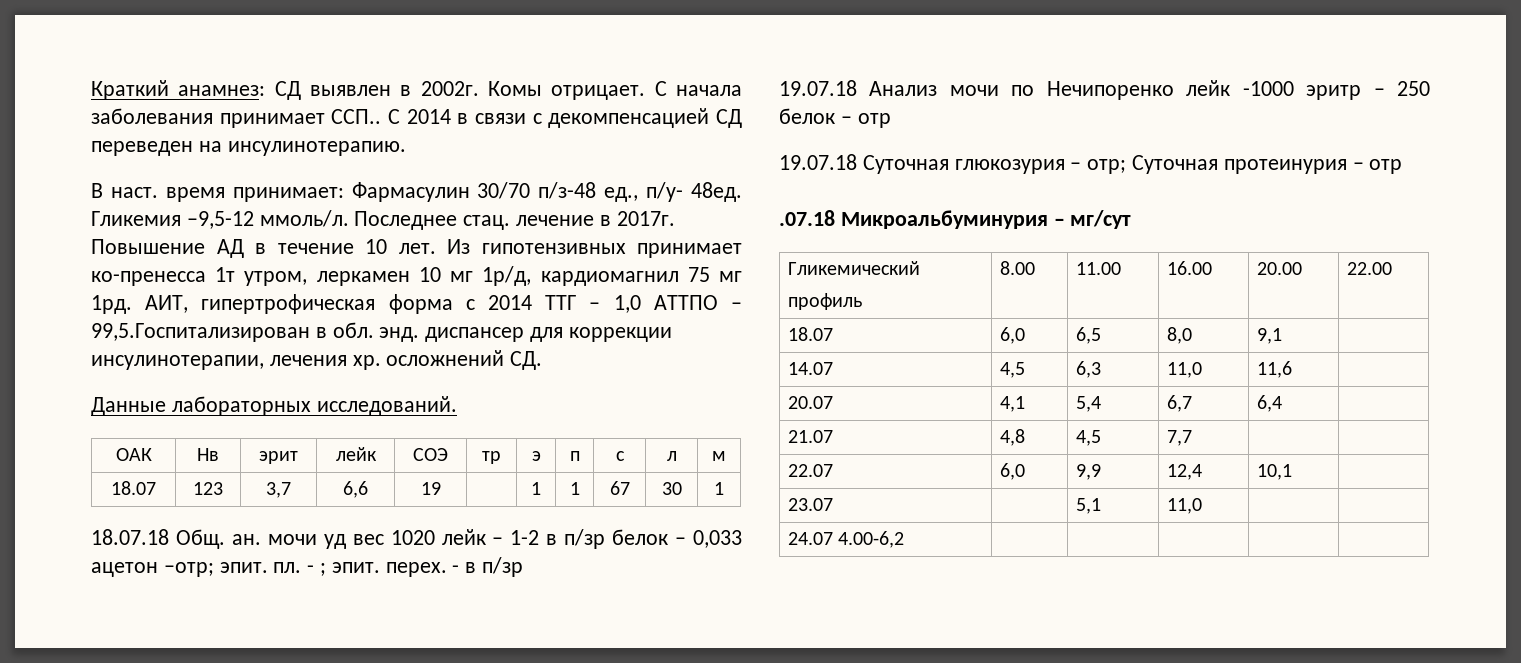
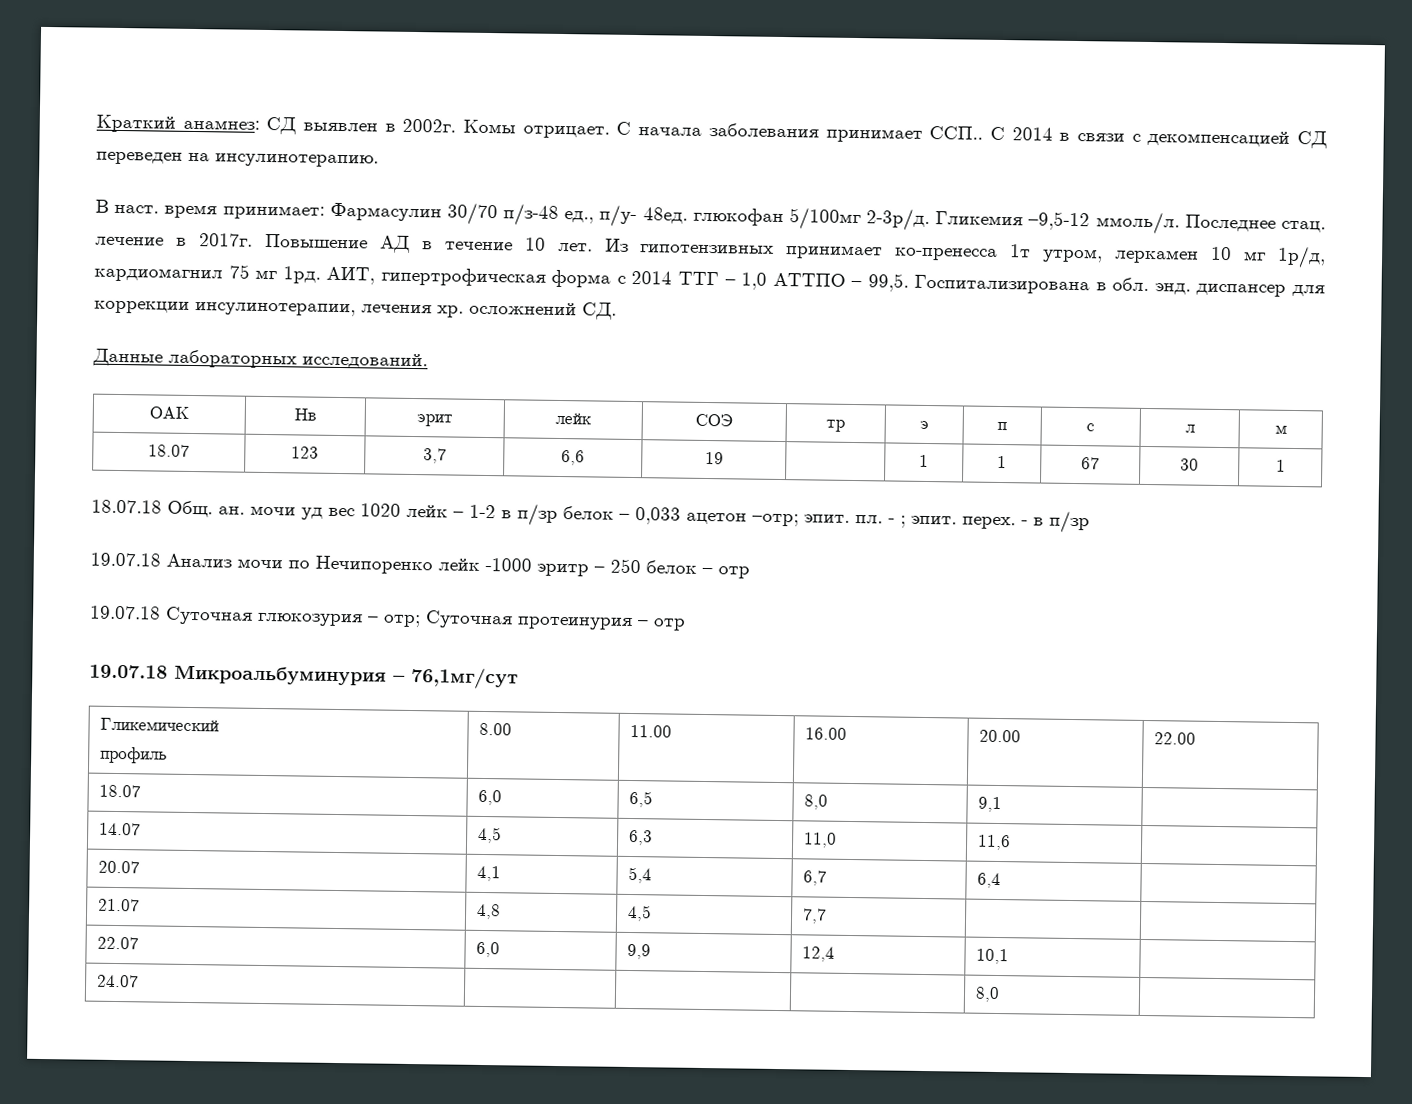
(743, 192) none -> [692,207,931,232] глюкофан 5/100мг 2-3р/д.
[91,323,310,342] 99,5.Госпитализирован -> [867,273,1091,295] 99,5. Госпитализирована
[779,210,835,226] .07.18 -> [89,664,168,679] 19.07.18
[1070,210,1132,229] мг/сут -> [411,667,518,690] 76,1мг/сут
[788,498,834,511] [1076,498,1102,514] [1167,498,1203,514] // 23.07 | | 5,1 | 11,0 | | -> (1009, 956) none
[838,531,905,548] 4.00-6,2 | | | | -> [974,986,1000,1003] | | | | 8,0

